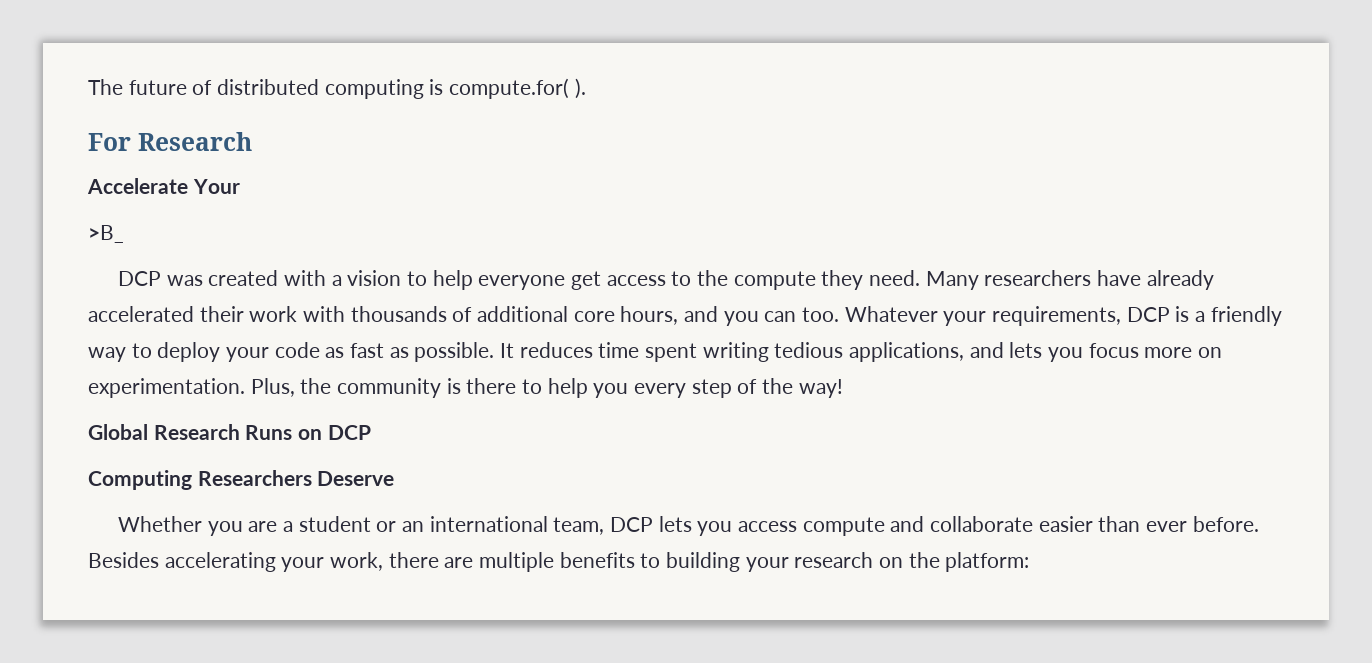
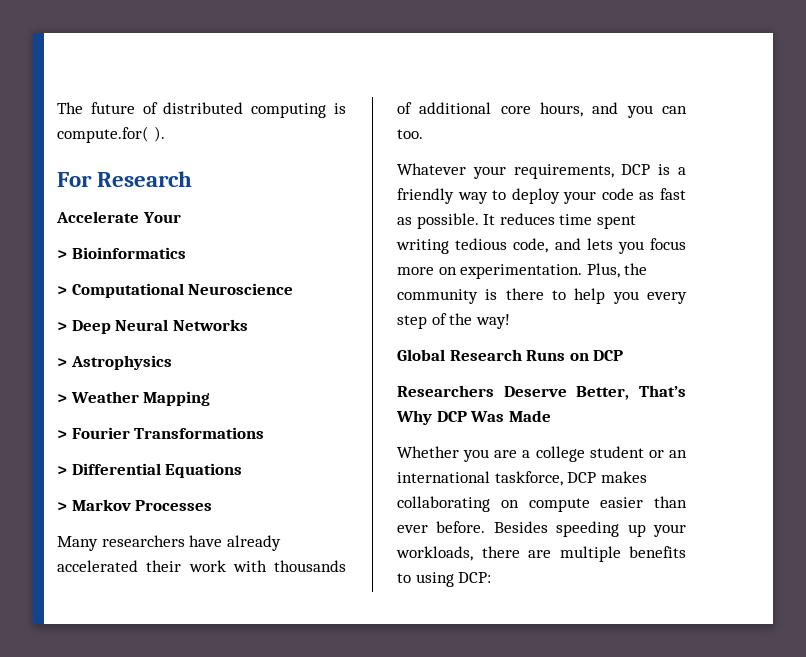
[88,225,124,243] [118,270,921,290] >B_ // DCP was created with a vision to help everyone get access to the compute they need. -> [57,247,186,259] [57,283,294,298] [57,319,248,334] [57,355,172,370] [57,391,211,406] [57,427,265,439] [57,463,243,478] [57,499,213,511] > Bioinformatics // > Computational Neuroscience // > Deep Neural Networks // > Astrophysics // > Weather Mapping // > Fourier Transformations // > Differential Equations // > Markov Processes //
(840, 314) none -> (423, 134) //
[849,342,965,362] applications, -> [513,238,549,253] code,
[88,470,192,490] Computing -> (624, 355) none
(395, 478) none -> [576,385,686,400] [396,410,551,425] Better, That’s Why DCP Was Made
(294, 526) none -> [535,446,585,462] college
[553,516,1034,536] team, DCP lets you access compute and collaborate -> [494,471,647,486] [397,496,590,512] taskforce, DCP makes collaborating on compute
[164,552,384,572] accelerating your work, -> [556,521,686,537] [396,546,473,561] speeding up your workloads,
[666,552,1030,572] building your research on the platform: -> [415,572,492,587] using DCP:

